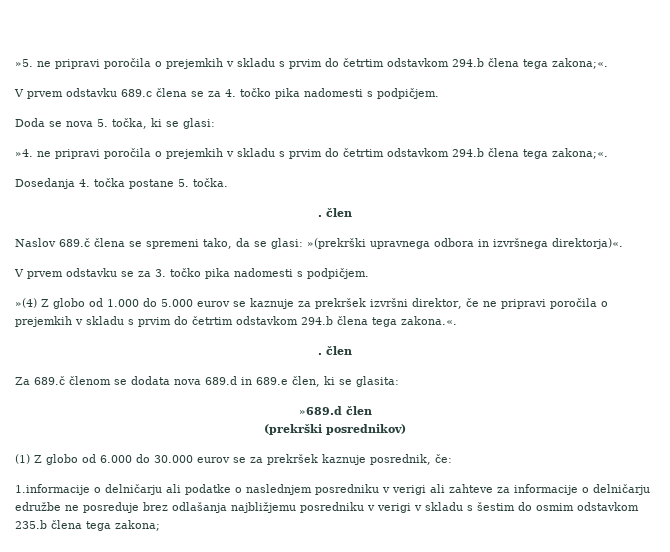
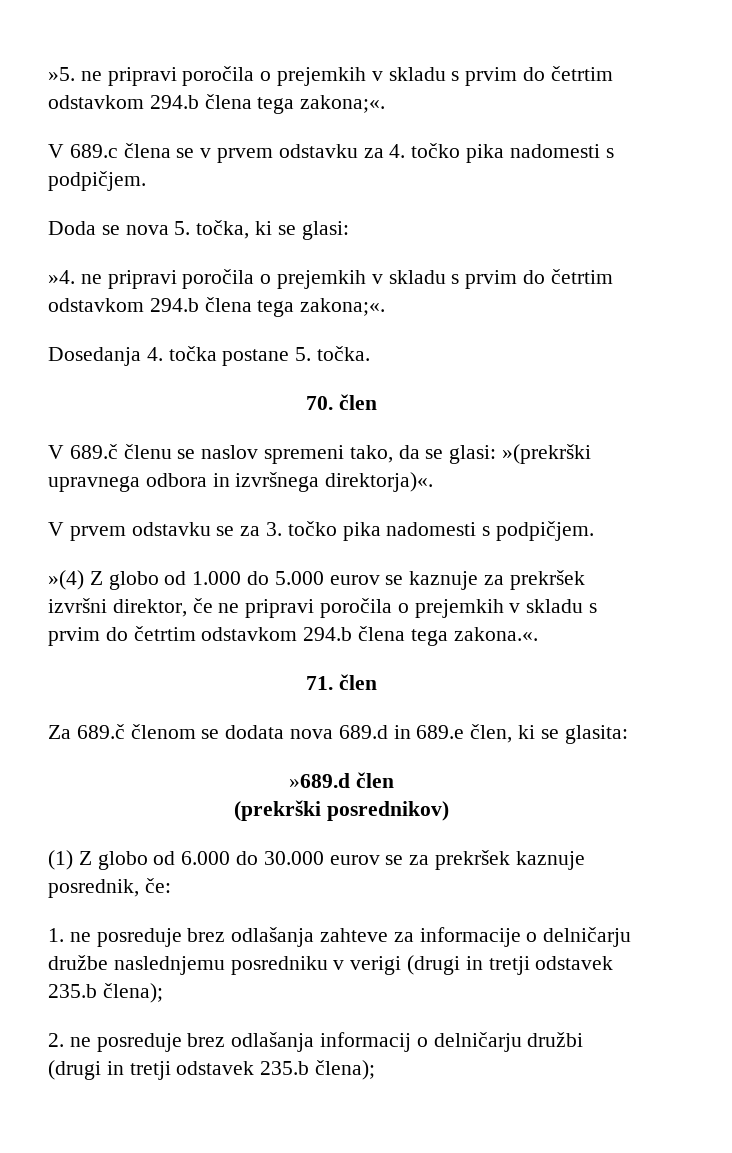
[27,88,117,99] prvem odstavku -> (64, 151) none
(204, 94) none -> [200,144,358,163] v prvem odstavku
[318,208,352,217] [15,238,142,247] . člen // Naslov 689.č člena se -> [306,394,377,410] [48,444,259,459] 70. člen // V 689.č členu se naslov
[318,353,322,355] . -> [306,676,334,690] 71.
[15,484,445,495] 1.informacije o delničarju ali podatke o naslednjem posredniku v verigi ali -> [48,927,315,947] 1. ne posreduje brez odlašanja
[15,502,639,513] [15,520,160,531] edružbe ne posreduje brez odlašanja najbližjemu posredniku v verigi v skladu s šestim do osmim odstavkom 235.b člena tega zakona; -> [48,955,614,975] [48,983,163,1003] [48,1032,584,1052] [48,1060,376,1080] družbe naslednjemu posredniku v verigi (drugi in tretji odstavek 235.b člena); // 2. ne posreduje brez odlašanja informacij o delničarju družbi (drugi in tretji odstavek 235.b člena);

